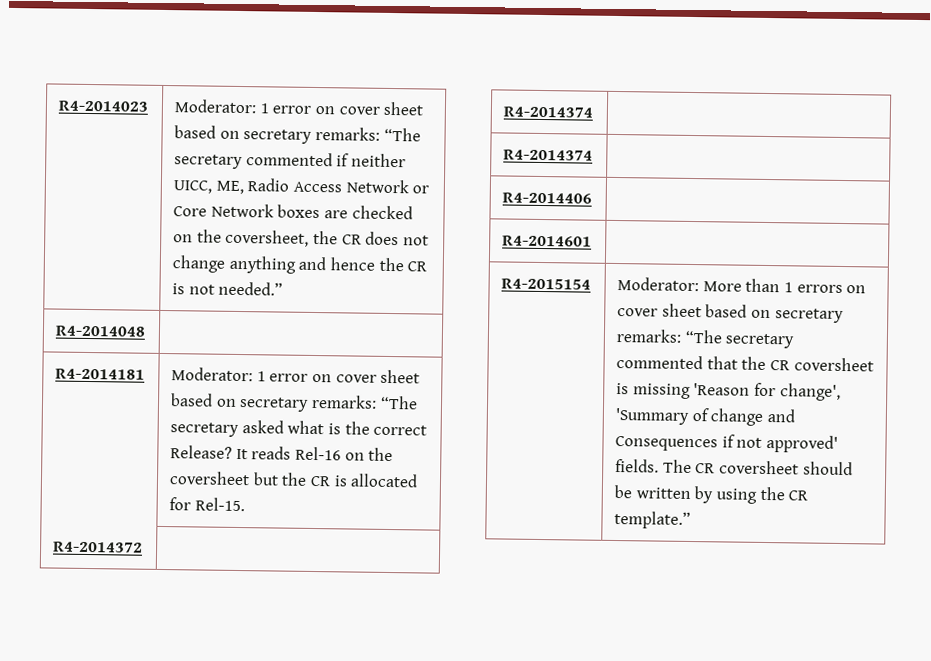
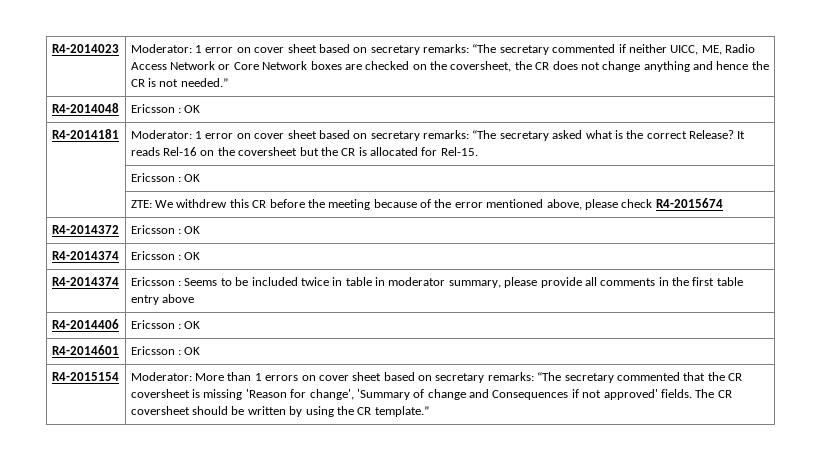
(147, 331) none -> [130,104,201,113] Ericsson : OK
[53,541,144,553] [503,106,594,118] [503,149,594,161] [502,192,593,204] [502,235,593,247] R4-2014372 | // R4-2014374 | // R4-2014374 | // R4-2014406 | // R4-2014601 | -> [130,173,201,182] [130,198,723,210] [51,225,119,234] [130,225,201,234] [51,251,119,260] [130,251,201,260] [51,277,119,286] [130,277,743,288] [130,294,195,305] [51,319,119,329] [130,320,201,329] [51,345,119,355] [130,346,201,355] | Ericsson : OK // | ZTE: We withdrew this CR before the meeting because of the error mentioned above, please check R4-2015674 // R4-2014372 | Ericsson : OK // R4-2014374 | Ericsson : OK // R4-2014374 | Ericsson : Seems to be included twice in table in moderator summary, please provide all comments in the first table entry above // R4-2014406 | Ericsson : OK // R4-2014601 | Ericsson : OK

